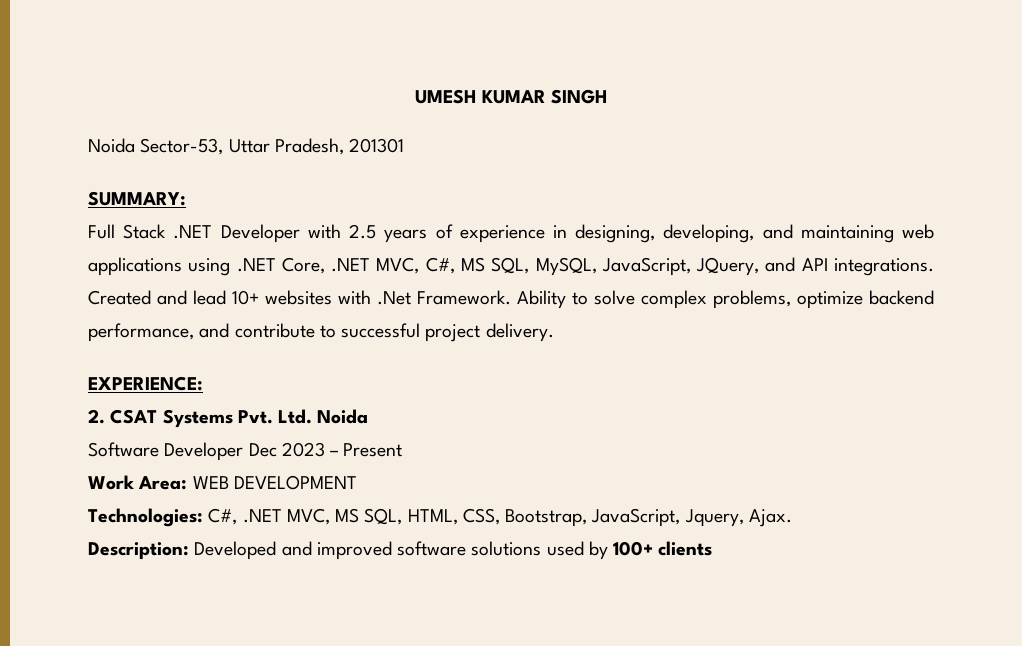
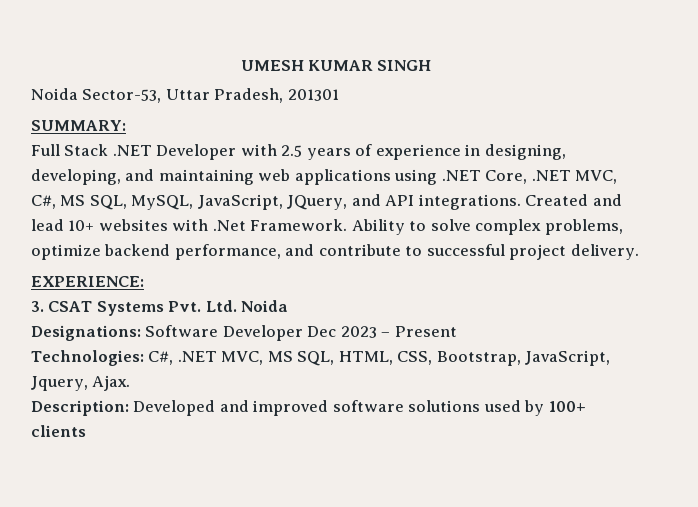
[88,409,105,424] 2. -> [31,301,44,312] 3.
(369, 416) none -> [31,325,141,341] Designations:
[88,475,357,490] // Work Area: WEB DEVELOPMENT -> (457, 331) none

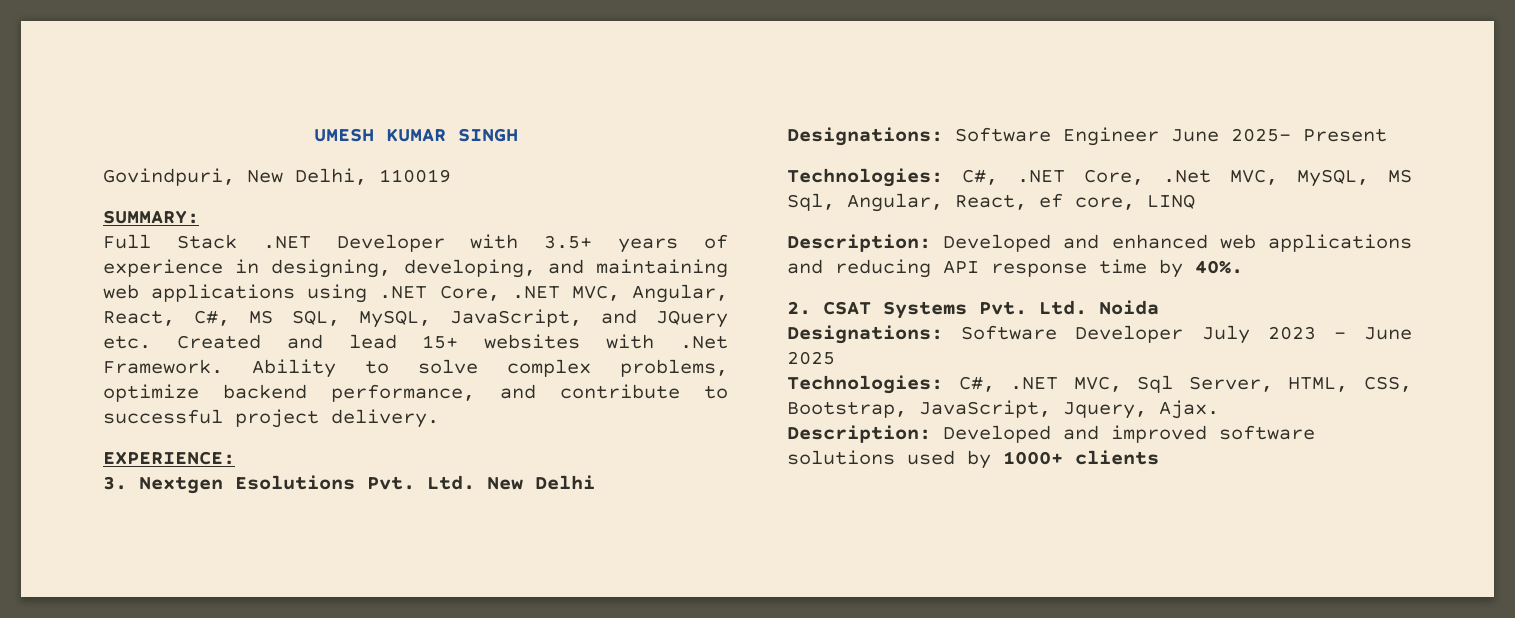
[31,88,339,103] Noida Sector-53, Uttar Pradesh, 201301 -> [103,168,451,186] Govindpuri, New Delhi, 110019
[281,145,303,157] 2.5 -> [544,235,593,249] 3.5+
(618, 177) none -> [632,284,728,303] [103,310,175,326] Angular, React,
[287,194,521,210] JQuery, and API integrations. -> [601,309,728,328] [103,335,151,349] and JQuery etc.
[68,220,95,231] 10+ -> [422,335,459,349] 15+
(44, 306) none -> [139,475,595,494] [787,127,1387,146] [787,168,1412,187] [787,193,1195,212] [787,234,1412,252] [787,259,1243,278] [787,301,811,315] Nextgen Esolutions Pvt. Ltd. New Delhi Designations: Software Engineer June 2025- Present // Technologies: C#, .NET Core, .Net MVC, MySQL, MS Sql, Angular, React, ef core, LINQ // Description: Developed and enhanced web applications and reducing API response time by 40%. // 2.
[307,326,337,337] Dec -> [1201,325,1250,344] July
[394,326,457,337] Present -> [1364,327,1412,340] [787,351,835,365] June 2025
[267,351,335,366] MS SQL, -> [1137,375,1273,393] Sql Server,
[548,401,586,412] 100+ -> [1003,451,1063,465] 1000+

